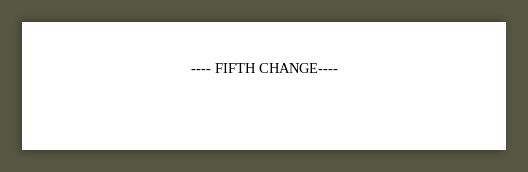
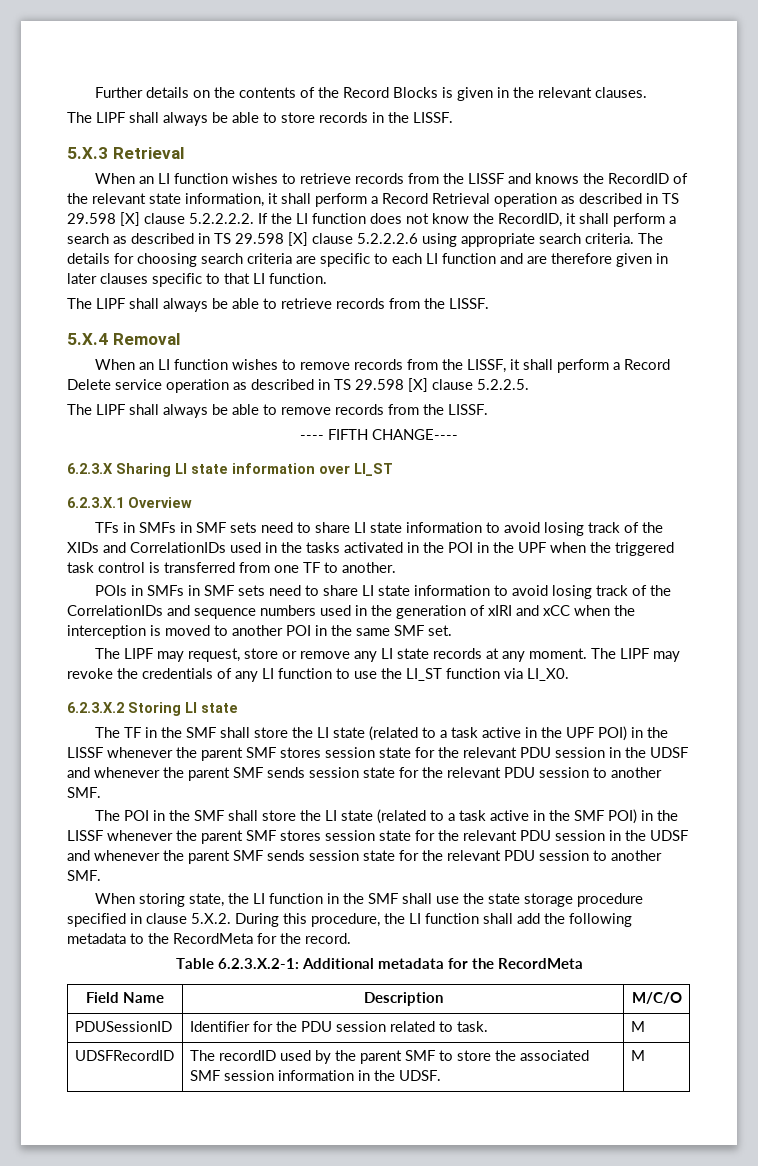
[190,63,338,73] ---- FIFTH CHANGE---- -> [94,87,647,101] [67,112,453,126] [67,147,184,159] [94,173,688,184] [67,193,679,207] [67,212,676,227] [67,232,663,247] [67,253,668,267] [67,273,327,287] [67,298,489,312] [67,333,180,345] [94,359,670,373] [67,378,529,393] [67,404,488,418] [300,429,458,440] [67,463,393,477] [67,497,192,508] [94,522,663,536] [67,542,674,556] [67,562,396,573] [94,585,671,599] [67,605,635,619] [67,625,452,639] [94,648,680,662] [67,668,569,682] [67,702,238,716] [94,726,668,741] [67,747,688,761] [67,767,662,781] [67,787,101,798] [94,809,678,824] [67,830,688,844] [67,850,662,864] [67,870,101,881] [94,893,643,907] [67,913,632,927] [67,933,351,944] [175,958,583,969] [86,992,164,1003] [363,992,443,1006] [631,992,682,1004] [74,1021,172,1032] [189,1021,488,1032] [630,1021,645,1032] [74,1050,174,1061] [189,1050,589,1064] [189,1070,441,1081] [630,1050,645,1061] Further details on the contents of the Record Blocks is given in the relevant clauses. // The LIPF shall always be able to store records in the LISSF. // 5.X.3 Retrieval // When an LI function wishes to retrieve records from the LISSF and knows the RecordID of the relevant state information, it shall perform a Record Retrieval operation as described in TS 29.598 [X] clause 5.2.2.2.2. If the LI function does not know the RecordID, it shall perform a search as described in TS 29.598 [X] clause 5.2.2.2.6 using appropriate search criteria. The details for choosing search criteria are specific to each LI function and are therefore given in later clauses specific to that LI function. // The LIPF shall always be able to retrieve records from the LISSF. // 5.X.4 Removal // When an LI function wishes to remove records from the LISSF, it shall perform a Record Delete service operation as described in TS 29.598 [X] clause 5.2.2.5. // The LIPF shall always be able to remove records from the LISSF. // ---- FIFTH CHANGE---- // 6.2.3.X Sharing LI state information over LI_ST // 6.2.3.X.1 Overview // TFs in SMFs in SMF sets need to share LI state information to avoid losing track of the XIDs and CorrelationIDs used in the tasks activated in the POI in the UPF when the triggered task control is transferred from one TF to another. // POIs in SMFs in SMF sets need to share LI state information to avoid losing track of the CorrelationIDs and sequence numbers used in the generation of xIRI and xCC when the interception is moved to another POI in the same SMF set. // The LIPF may request, store or remove any LI state records at any moment. The LIPF may revoke the credentials of any LI function to use the LI_ST function via LI_X0. // 6.2.3.X.2 Storing LI state // The TF in the SMF shall store the LI state (related to a task active in the UPF POI) in the LISSF whenever the parent SMF stores session state for the relevant PDU session in the UDSF and whenever the parent SMF sends session state for the relevant PDU session to another SMF. // The POI in the SMF shall store the LI state (related to a task active in the SMF POI) in the LISSF whenever the parent SMF stores session state for the relevant PDU session in the UDSF and whenever the parent SMF sends session state for the relevant PDU session to another SMF. // When storing state, the LI function in the SMF shall use the state storage procedure specified in clause 5.X.2. During this procedure, the LI function shall add the following metadata to the RecordMeta for the record. // Table 6.2.3.X.2-1: Additional metadata for the RecordMeta // Field Name | Description | M/C/O // PDUSessionID | Identifier for the PDU session related to task. | M // UDSFRecordID | The recordID used by the parent SMF to store the associated SMF session information in the UDSF. | M

